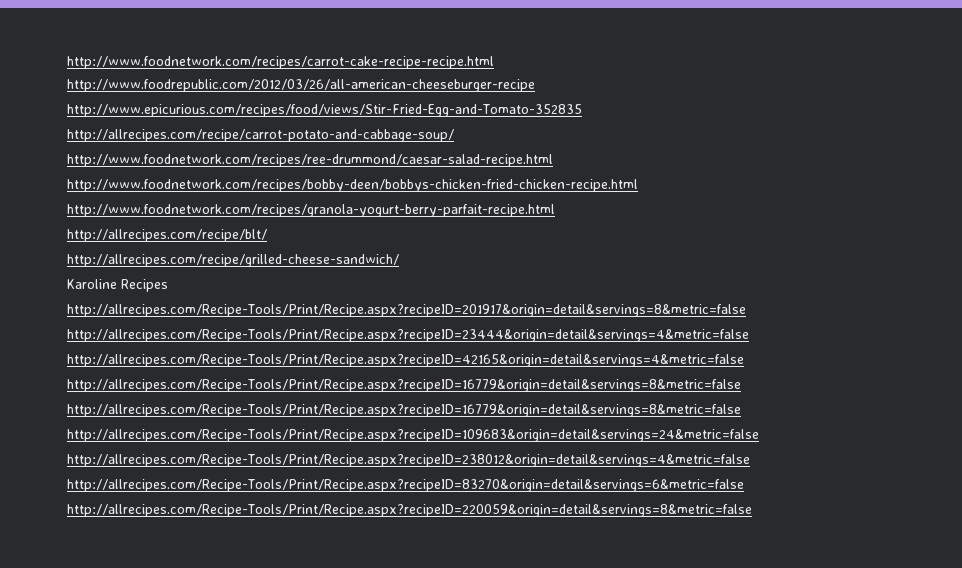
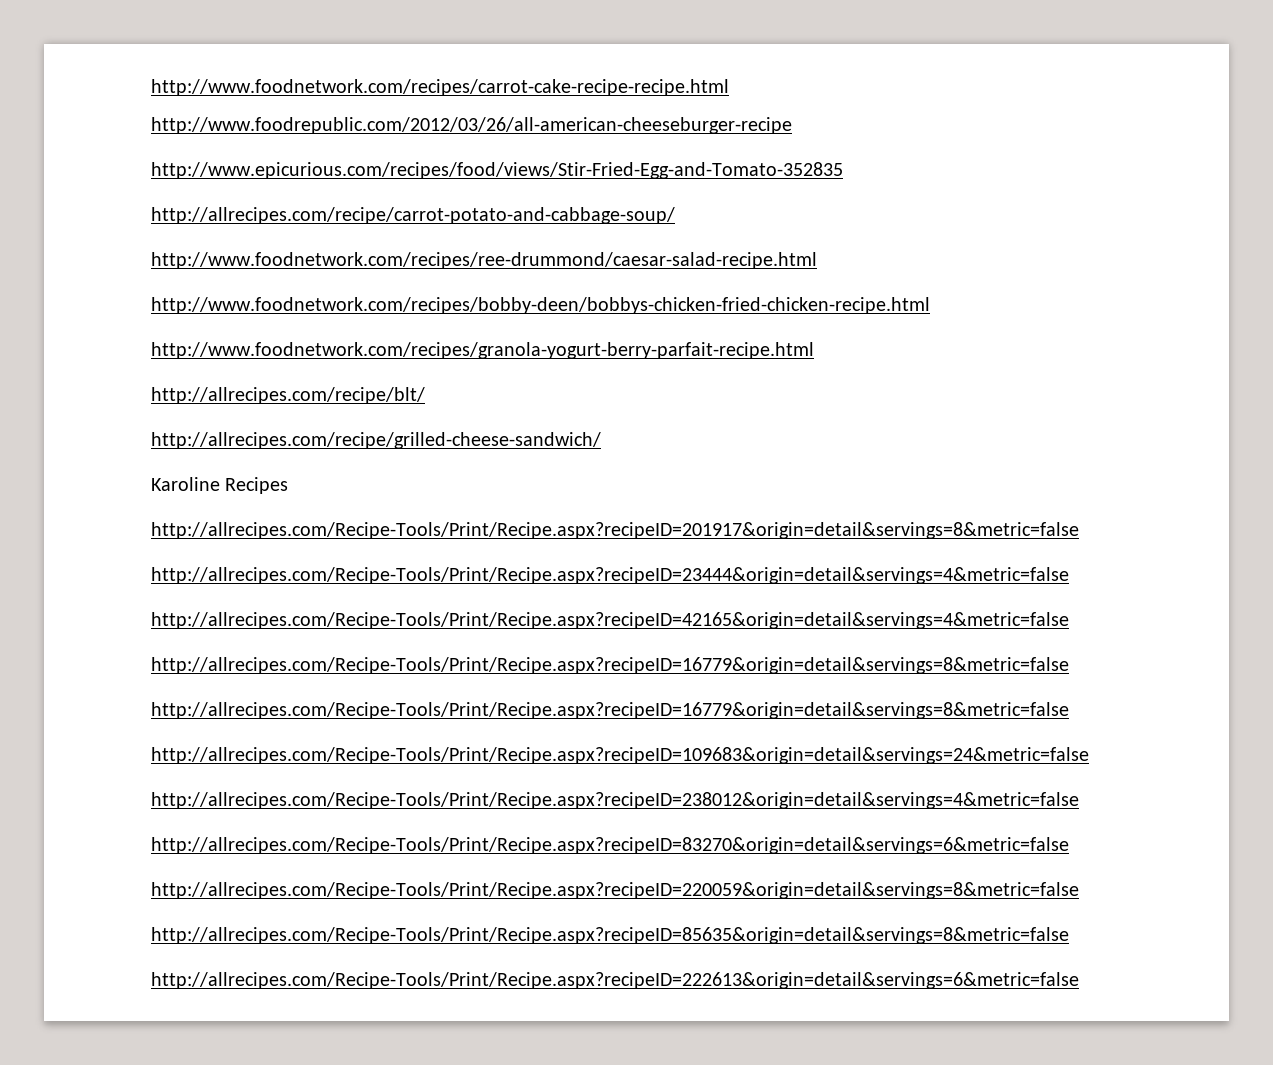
(752, 510) none -> [151,927,1069,944] [151,972,1079,989] // http://allrecipes.com/Recipe-Tools/Print/Recipe.aspx?recipeID=85635&origin=detail&servings=8&metric=false // http://allrecipes.com/Recipe-Tools/Print/Recipe.aspx?recipeID=222613&origin=detail&servings=6&metric=false

